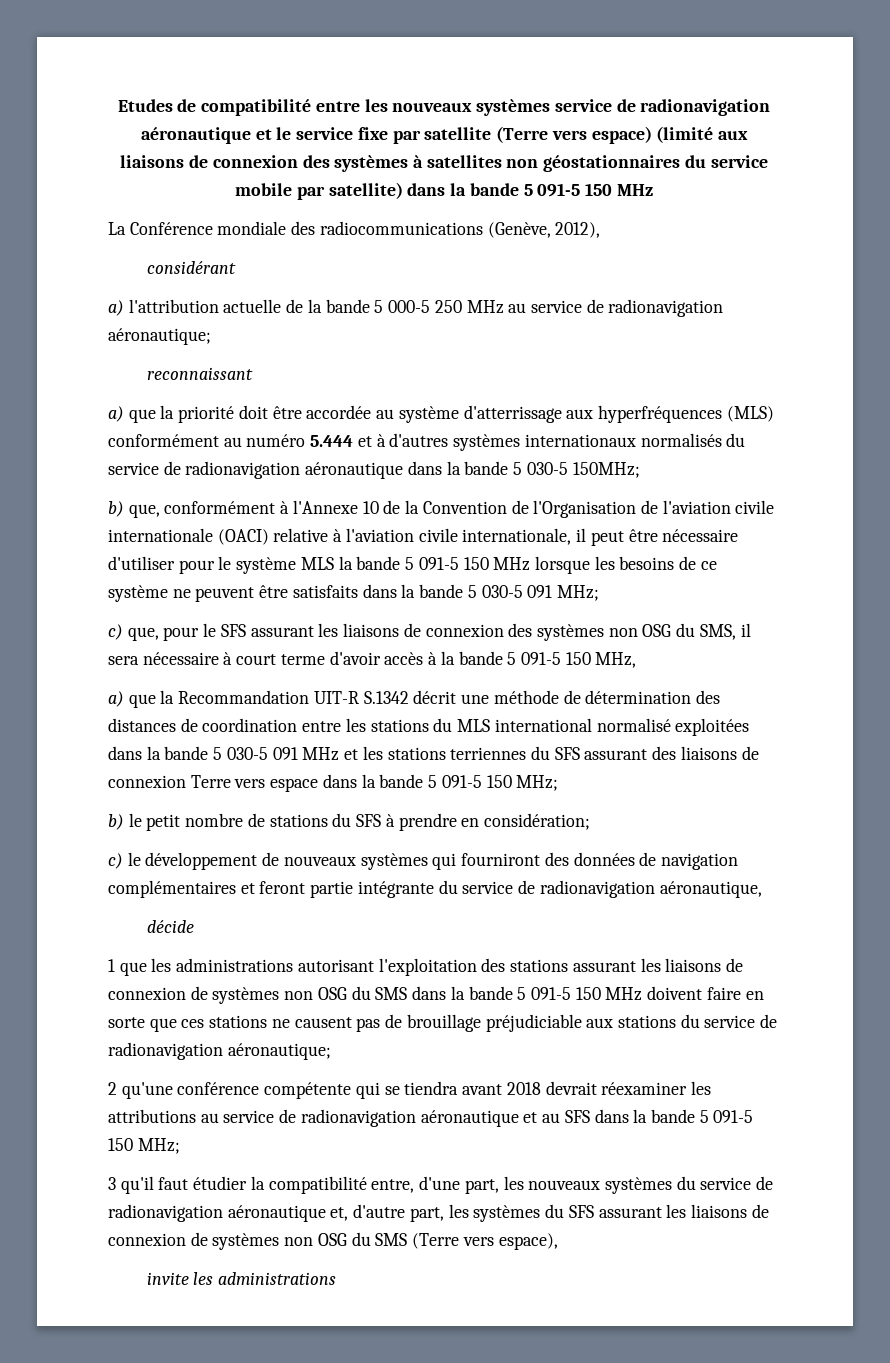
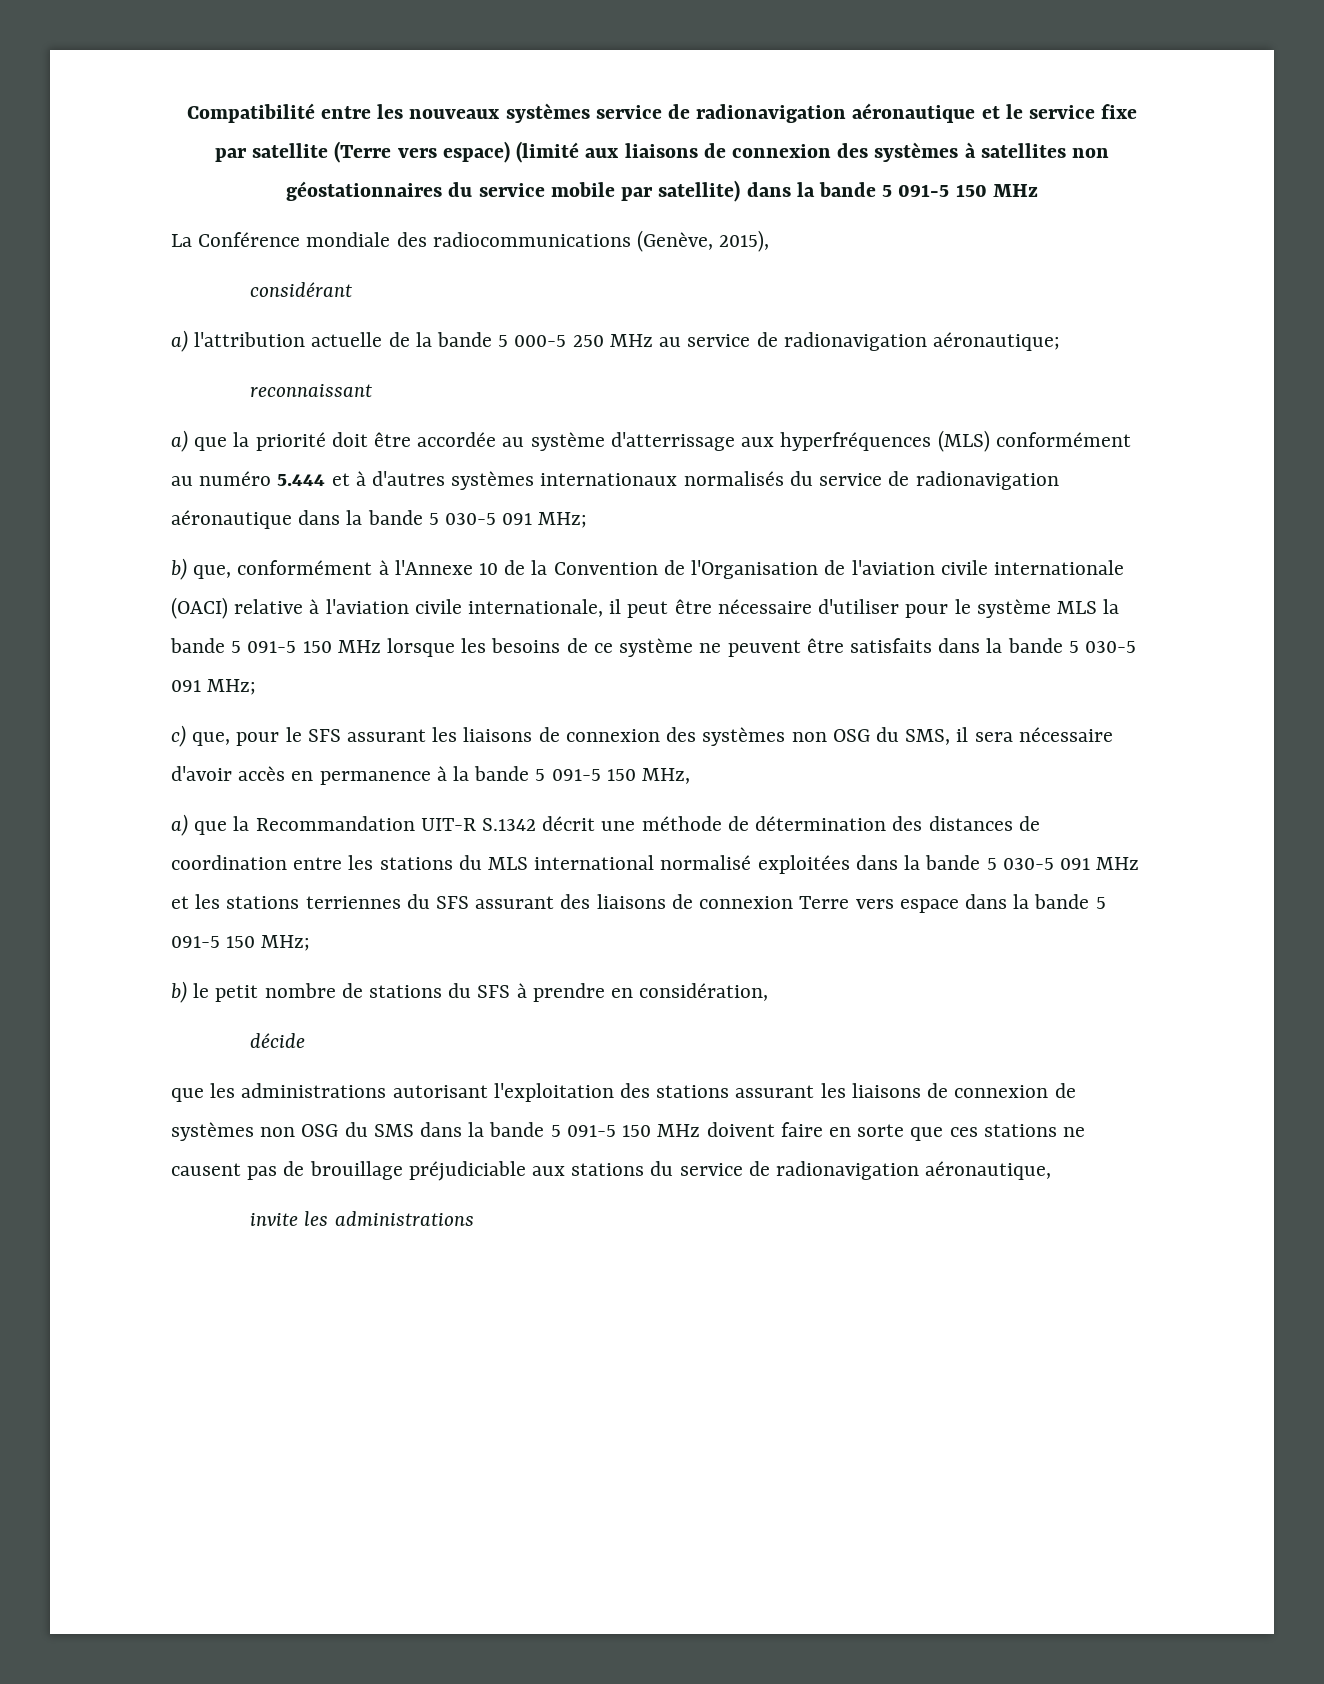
[117,99,312,116] Etudes de compatibilité -> [186,103,315,123] Compatibilité
[555,222,601,238] 2012), -> [719,230,770,252] 2015),
[572,462,640,478] 150MHz; -> [502,512,588,528] 091 MHz;
[223,651,424,665] à court terme d'avoir accès -> [171,766,431,785] d'avoir accès en permanence
[483,813,590,830] [108,852,738,870] [108,880,762,898] considération; // c) le développement de nouveaux systèmes qui fourniront des données de navigation complémentaires et feront partie intégrante du service de radionavigation aéronautique, -> [639,983,769,1001] considération,
[108,959,115,972] 1 -> (306, 1040) none
[227,1043,331,1060] [108,1081,711,1099] [108,1109,754,1127] [108,1138,180,1154] [108,1176,774,1194] [108,1204,769,1222] [108,1232,558,1250] aéronautique; // 2 qu'une conférence compétente qui se tiendra avant 2018 devrait réexaminer les attributions au service de radionavigation aéronautique et au SFS dans la bande 5 091-5 150 MHz; // 3 qu'il faut étudier la compatibilité entre, d'une part, les nouveaux systèmes du service de radionavigation aéronautique et, d'autre part, les systèmes du SFS assurant les liaisons de connexion de systèmes non OSG du SMS (Terre vers espace), -> [925,1161,1052,1180] aéronautique,

